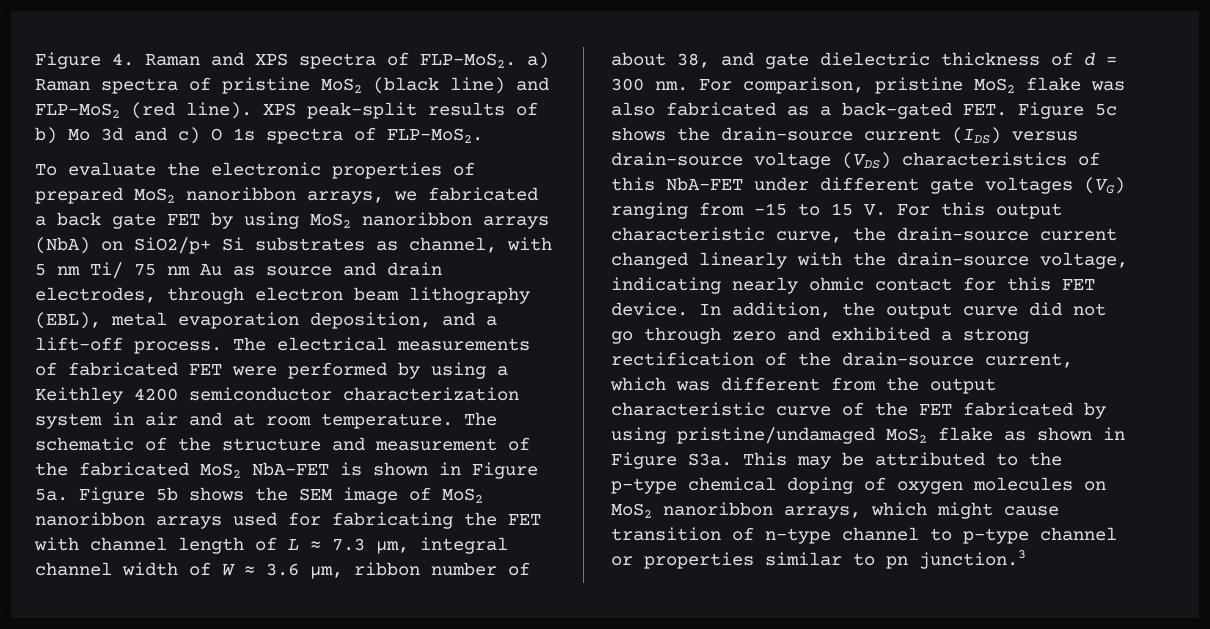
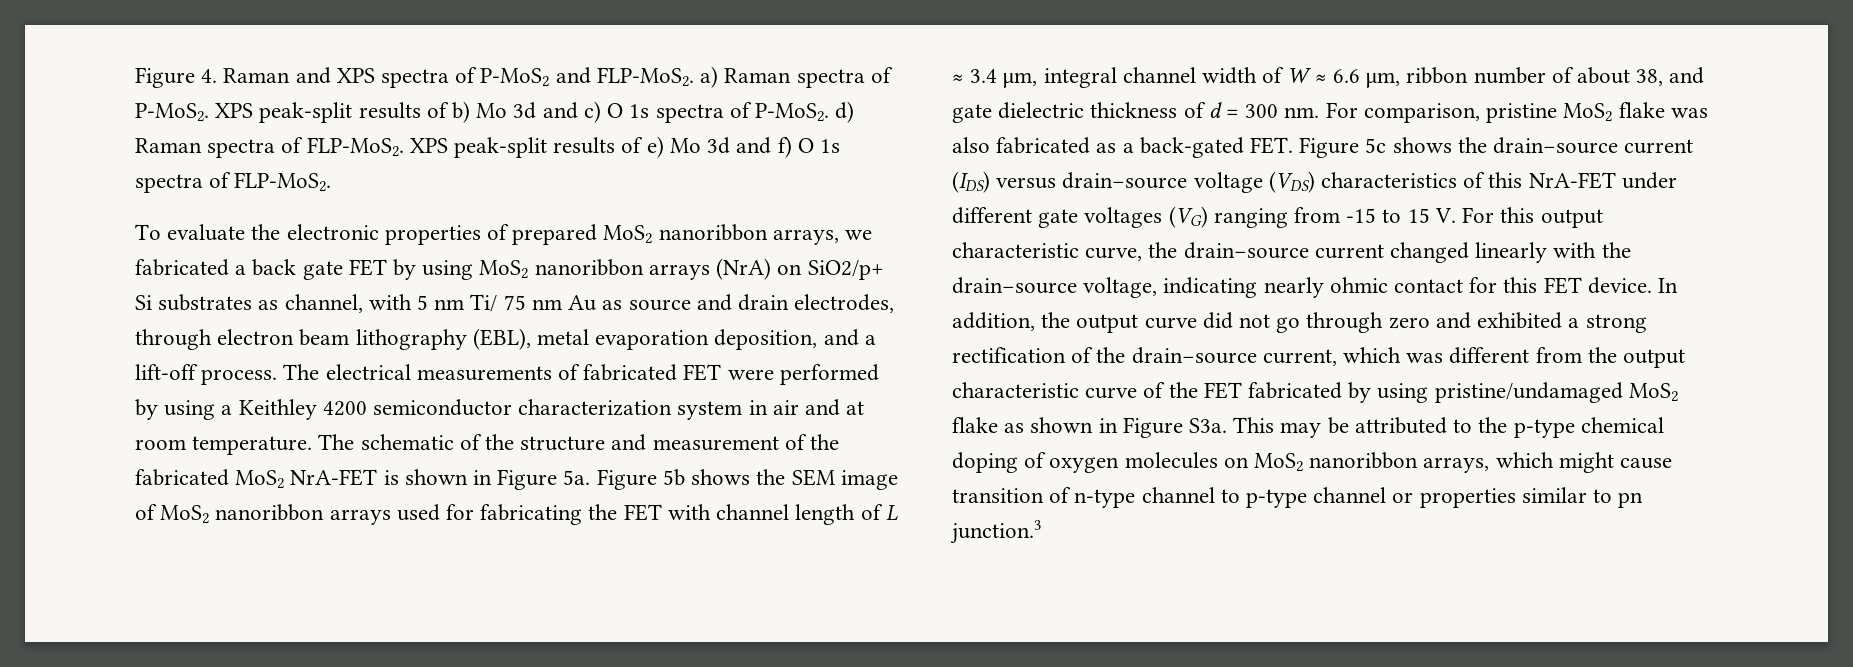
(409, 59) none -> [480,67,591,87] P-MoS2 and
[222,77,549,94] [35,102,252,119] pristine MoS2 (black line) and FLP-MoS2 (red line). -> [135,103,209,122] P-MoS2.
(376, 134) none -> [754,101,855,123] [135,136,840,158] [135,172,232,193] P-MoS2. d) Raman spectra of FLP-MoS2. XPS peak-split results of e) Mo 3d and f) O 1s spectra of
[35,237,90,254] (NbA) -> [716,258,772,280] (NrA)
[252,462,329,476] NbA-FET -> [290,469,378,486] NrA-FET
[332,538,365,551] 7.3 -> [970,69,998,83] 3.4
[266,563,299,576] 3.6 -> [1332,69,1360,83] 6.6
[666,177,743,191] NbA-FET -> [1528,172,1616,189] NrA-FET

